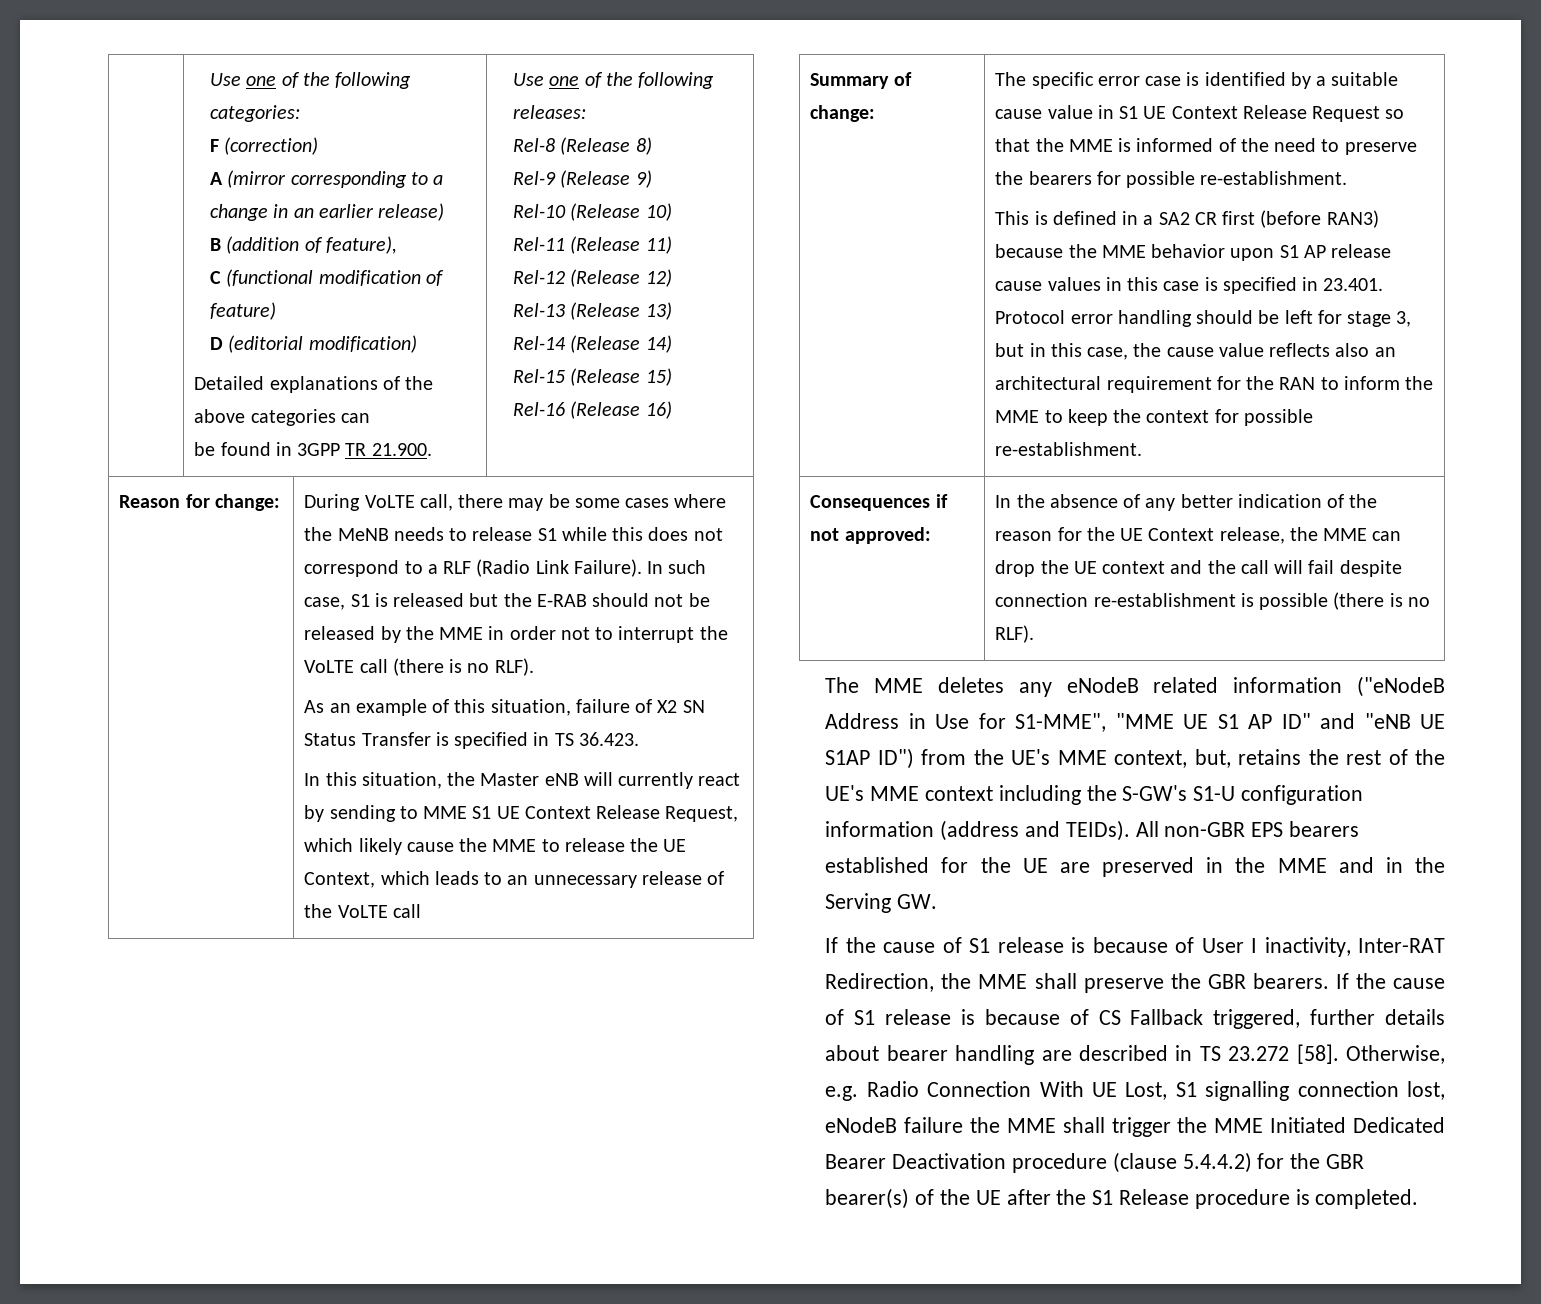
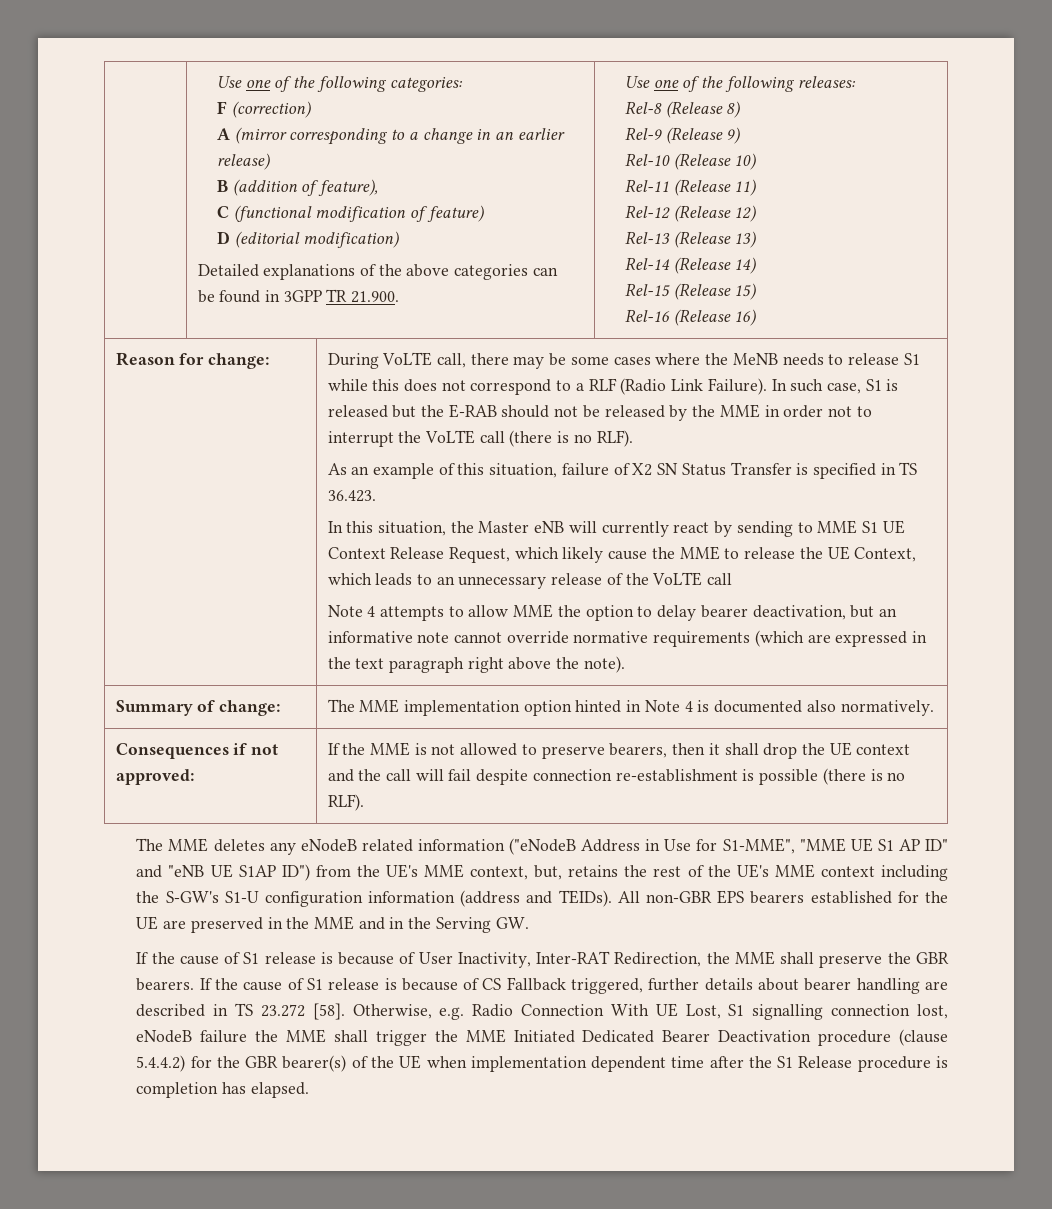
[810,72,912,89] [810,105,876,122] [995,72,1399,89] [995,105,1405,122] [995,138,1417,155] [995,171,1348,188] [995,210,1379,228] [995,244,1392,261] [995,277,1384,294] [995,310,1412,327] [995,343,1396,360] [995,376,1434,393] [995,409,1313,426] [995,442,1143,456] [810,494,948,511] [810,527,931,544] [995,494,1378,511] [995,527,1402,544] // Summary of change: | The specific error case is identified by a suitable cause value in S1 UE Context Release Request so that the MME is informed of the need to preserve the bearers for possible re-establishment. // This is defined in a SA2 CR first (before RAN3) because the MME behavior upon S1 AP release cause values in this case is specified in 23.401. Protocol error handling should be left for stage 3, but in this case, the cause value reflects also an architectural requirement for the RAN to inform the MME to keep the context for possible re-establishment. // Consequences if not approved: | In the absence of any better indication of the reason for the UE Context release, the MME can -> [327,604,897,621] [327,630,928,647] [327,656,625,673] [115,700,280,716] [327,699,934,716] [115,743,278,759] [115,769,194,785] [327,742,759,759] // Note 4 attempts to allow MME the option to delay bearer deactivation, but an informative note cannot override normative requirements (which are expressed in the text paragraph right above the note). // Summary of change: | The MME implementation option hinted in Note 4 is documented also normatively. // Consequences if not approved: | If the MME is not allowed to preserve bearers, then it shall
[1251,937,1351,957] I inactivity, -> [457,952,531,968] Inactivity,
(1001, 1197) none -> [426,1056,705,1072] when implementation dependent time
[1315,1189,1419,1209] completed. -> [136,1082,309,1098] completion has elapsed.

